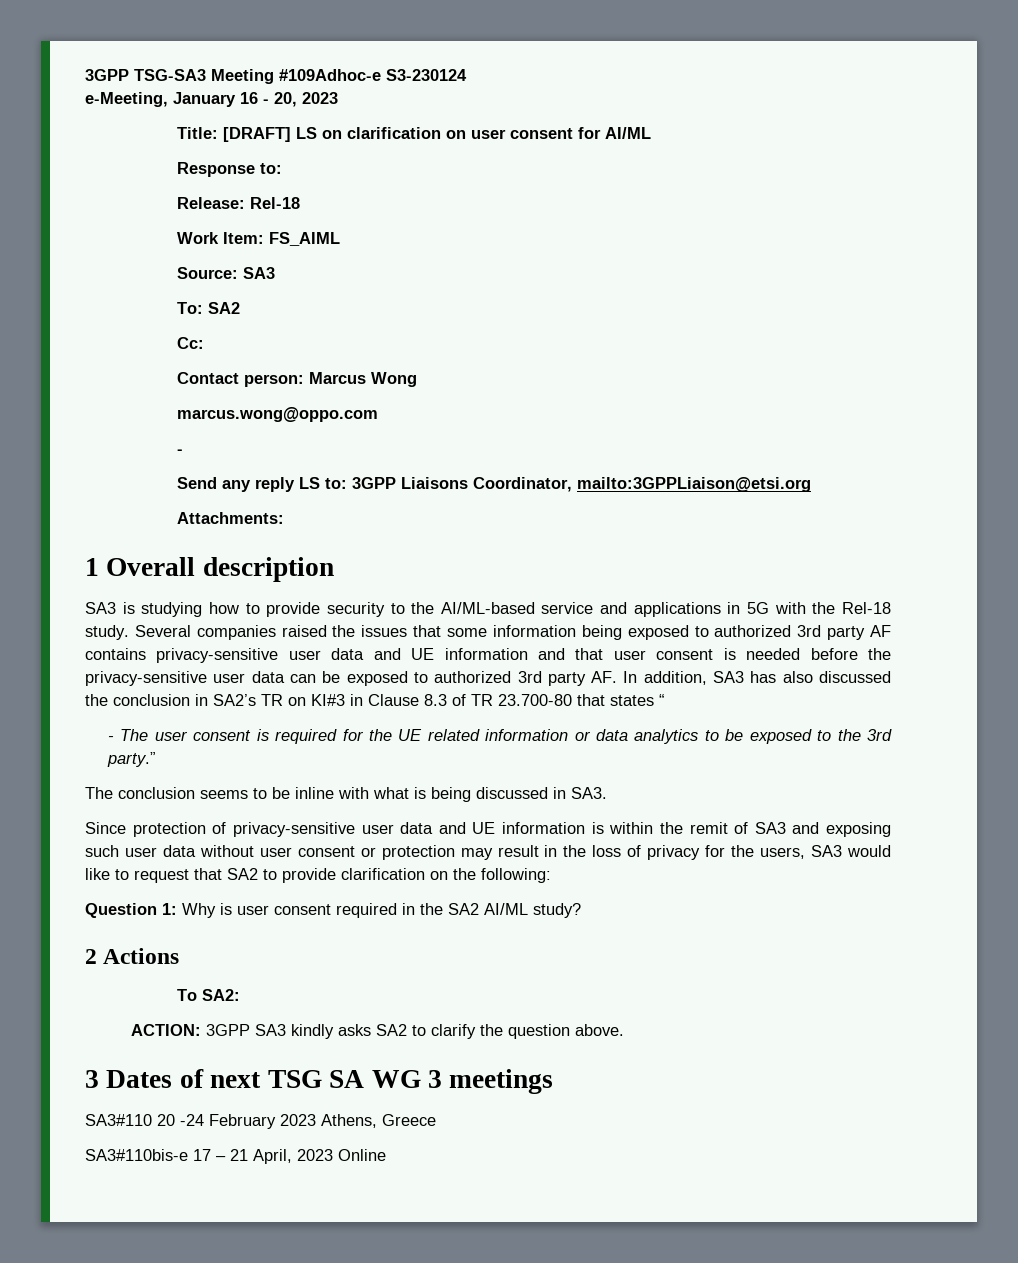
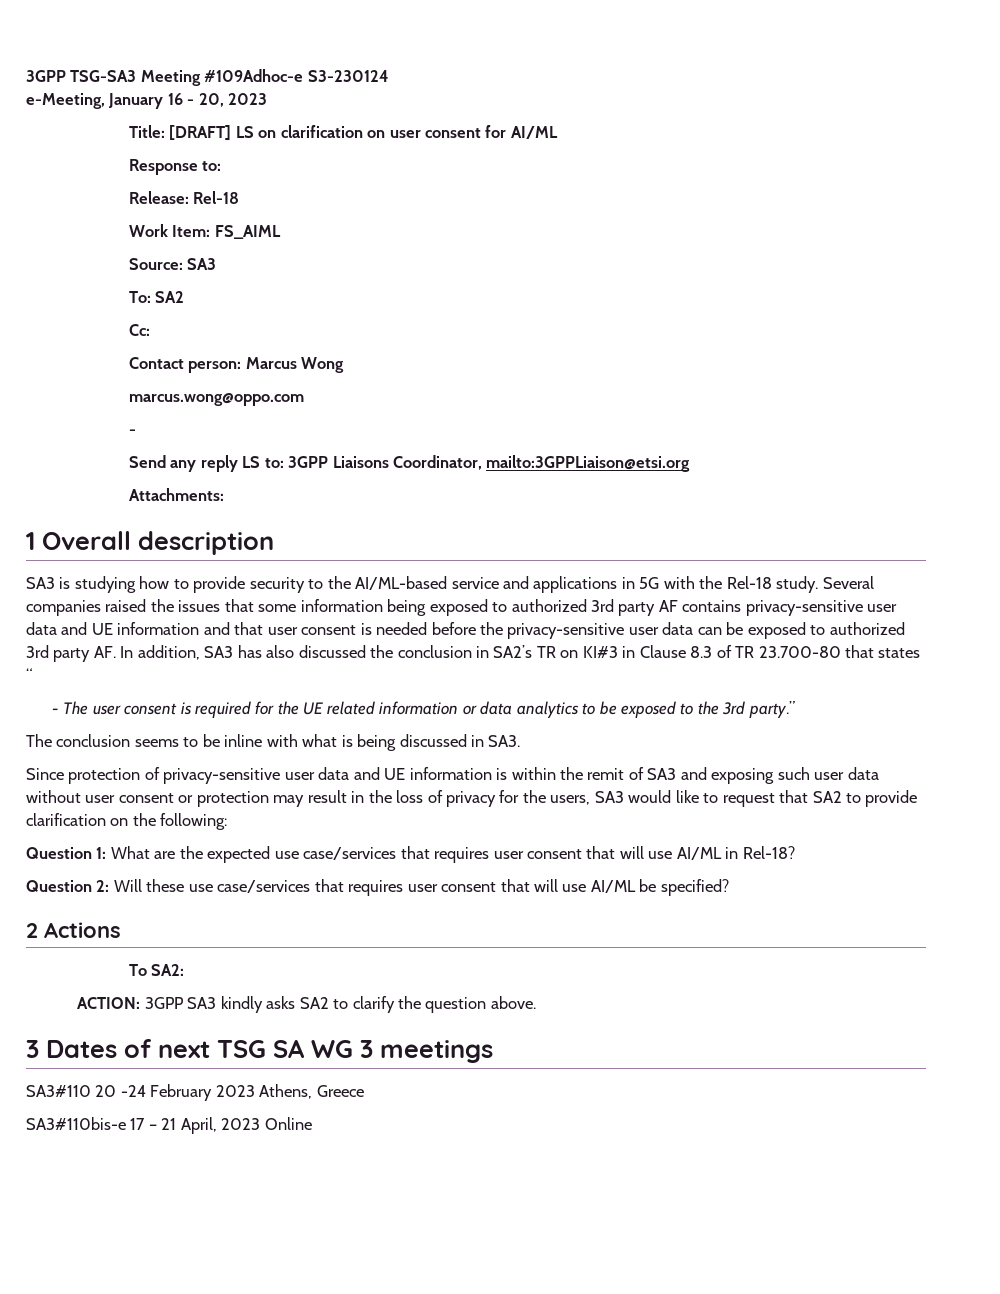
[182,903,581,918] Why is user consent required in the SA2 AI/ML study? -> [110,846,795,863] [26,879,729,896] What are the expected use case/services that requires user consent that will use AI/ML in Rel-18? // Question 2: Will these use case/services that requires user consent that will use AI/ML be specified?

